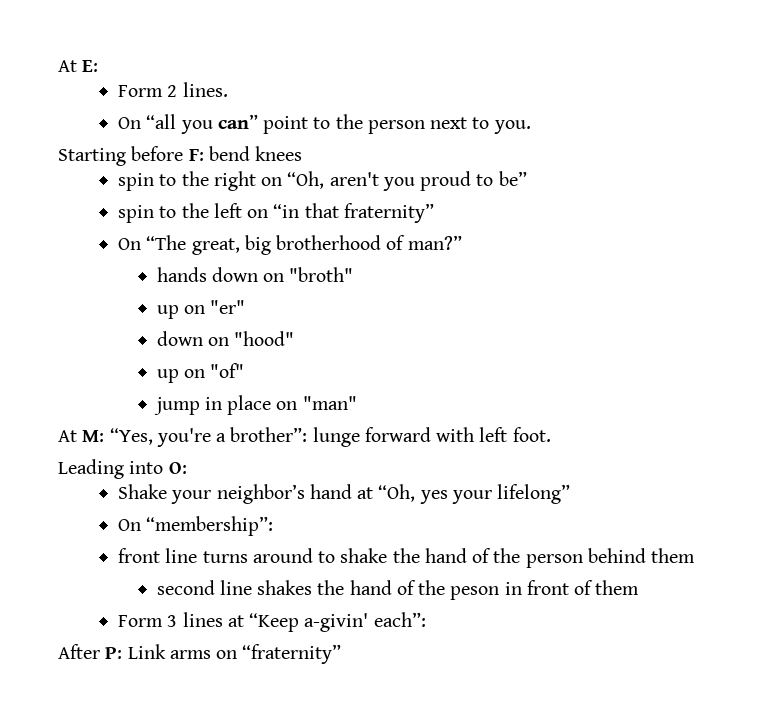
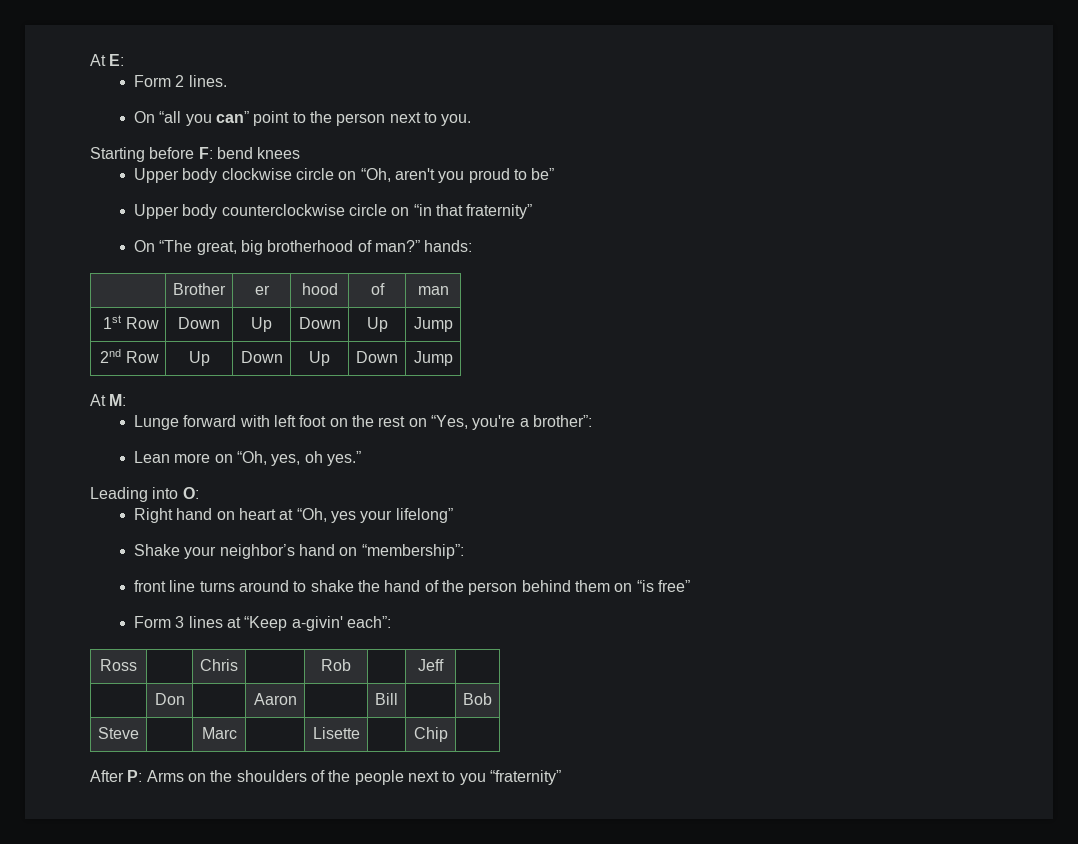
[117,171,256,191] spin to the right -> [134,168,334,183] Upper body clockwise circle
[117,203,242,223] spin to the left -> [134,204,387,219] Upper body counterclockwise circle
[156,267,354,282] [156,300,246,319] [156,331,295,346] [156,363,245,383] [153,395,357,415] [58,427,551,447] // hands down on "broth" // up on "er" // down on "hood" // up on "of" // jump in place on "man" // At M: “Yes, you're a brother”: lunge forward with left foot. -> [424,240,473,252] [173,283,226,295] [254,285,270,295] [301,283,338,295] [370,283,385,295] [417,286,449,295] [103,315,159,329] [178,317,220,329] [251,317,272,332] [298,317,341,329] [366,317,388,332] [413,317,453,332] [100,349,159,363] [188,351,210,366] [240,351,283,363] [309,351,330,366] [356,351,398,363] [413,351,453,366] [90,394,127,406] [134,415,592,430] [134,451,361,466] hands: // | Brother | er | hood | of | man // 1st Row | Down | Up | Down | Up | Jump // 2nd Row | Up | Down | Up | Down | Jump // At M: // Lunge forward with left foot on the rest on “Yes, you're a brother”: // Lean more on “Oh, yes, oh yes.”
[117,484,352,504] Shake your neighbor’s hand -> [134,508,276,523] Right hand on heart
[117,519,141,531] On -> [134,544,358,559] Shake your neighbor’s hand on
[156,580,640,600] // second line shakes the hand of the peson in front of them -> [614,580,690,592] on “is free”
[58,644,238,659] // After P: Link arms on -> [100,659,137,671] [200,659,238,671] [321,659,351,671] [418,659,444,671] [154,693,185,705] [253,693,297,705] [375,693,398,705] [463,693,492,705] [98,727,139,739] [201,727,237,739] [312,727,360,739] [413,727,448,742] [90,770,486,785] // Ross | | Chris | | Rob | | Jeff | // | Don | | Aaron | | Bill | | Bob // Steve | | Marc | | Lisette | | Chip | // After P: Arms on the shoulders of the people next to you

